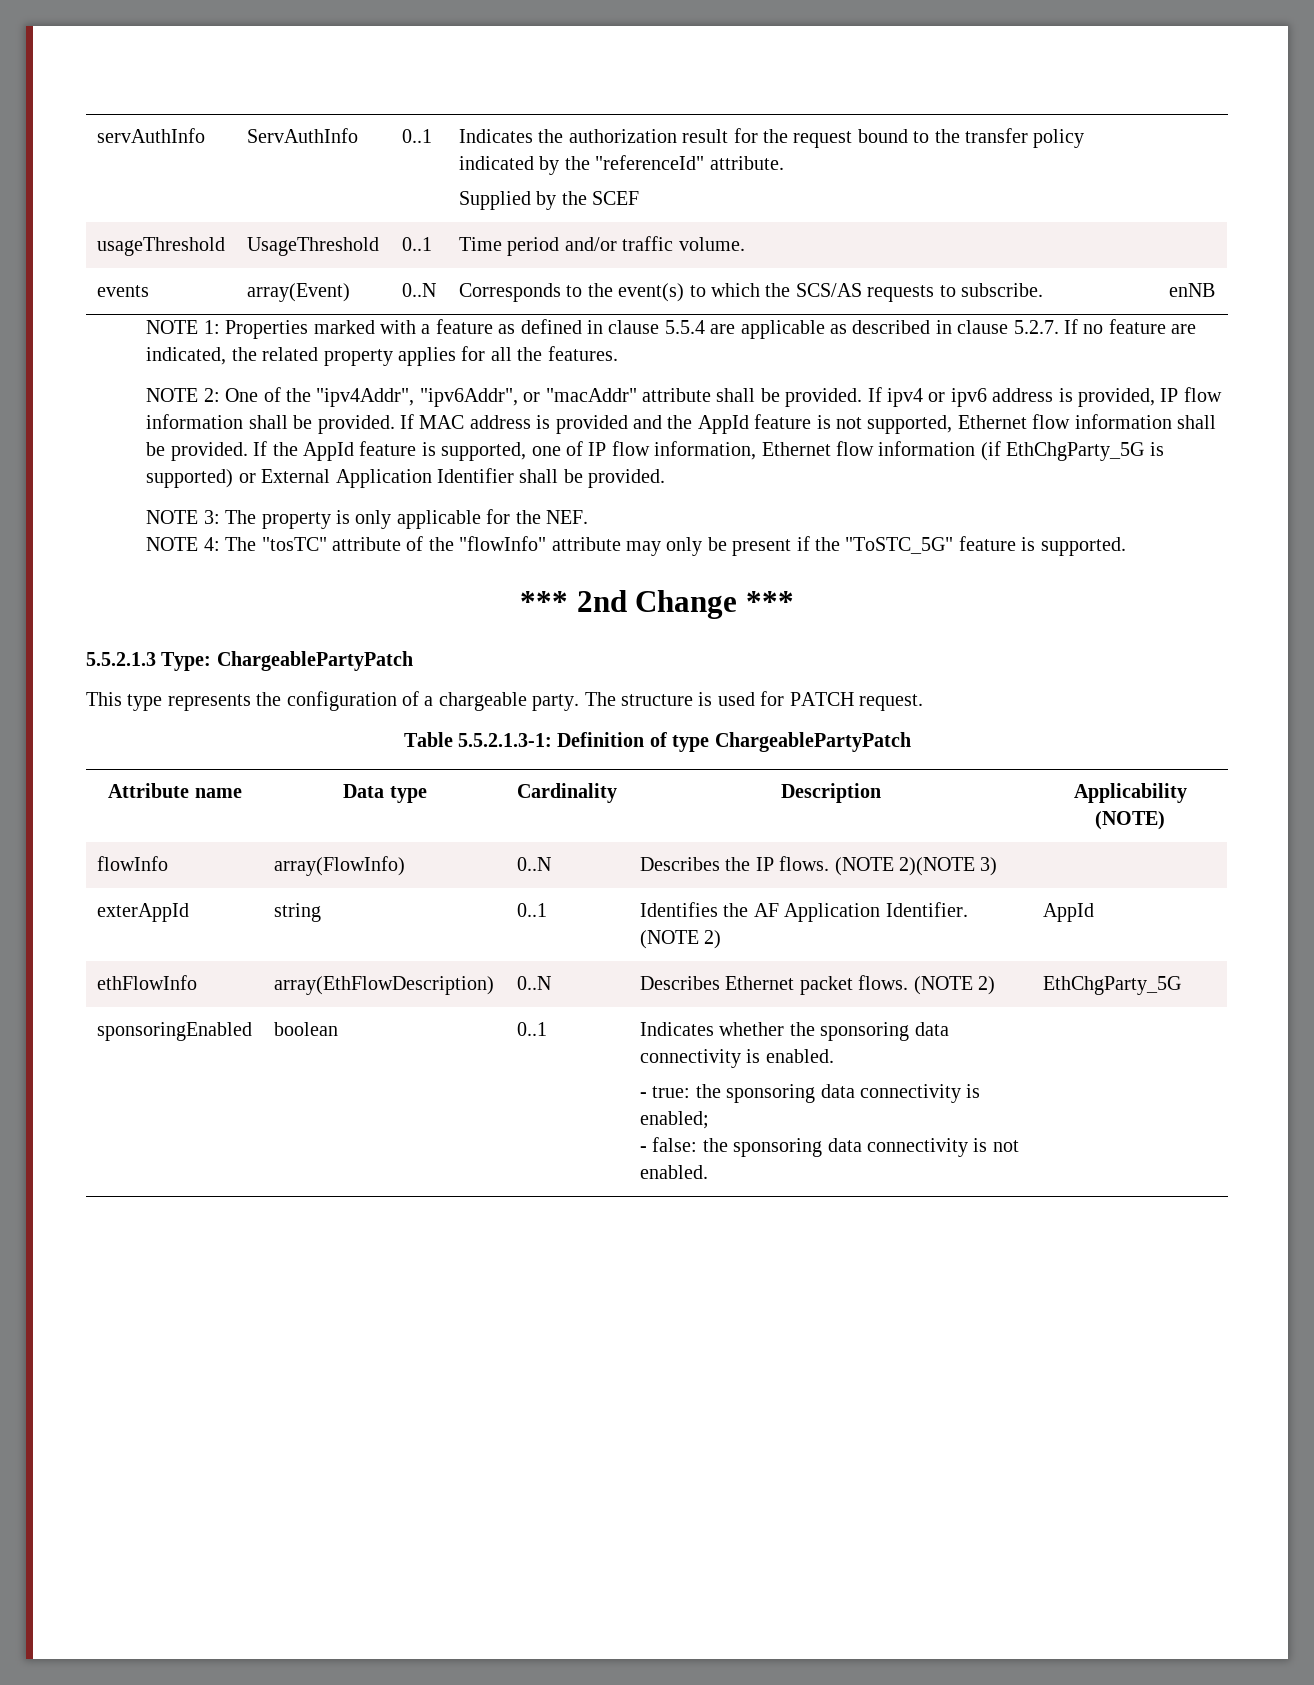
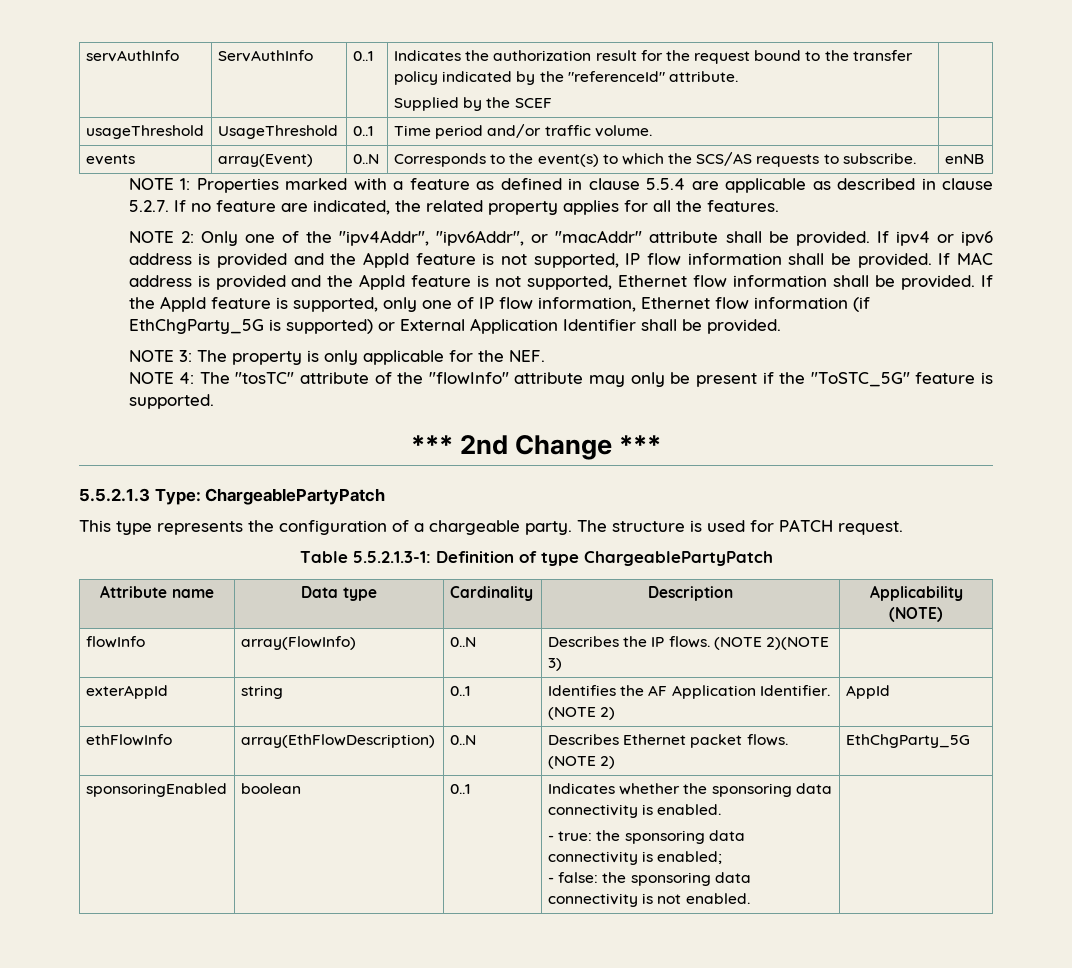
[225,388,259,402] One -> [200,231,275,246] Only one
[1078,388,1156,407] provided, -> [216,252,619,268] provided and the AppId feature is not supported,
(527, 451) none -> [382,297,417,312] only

